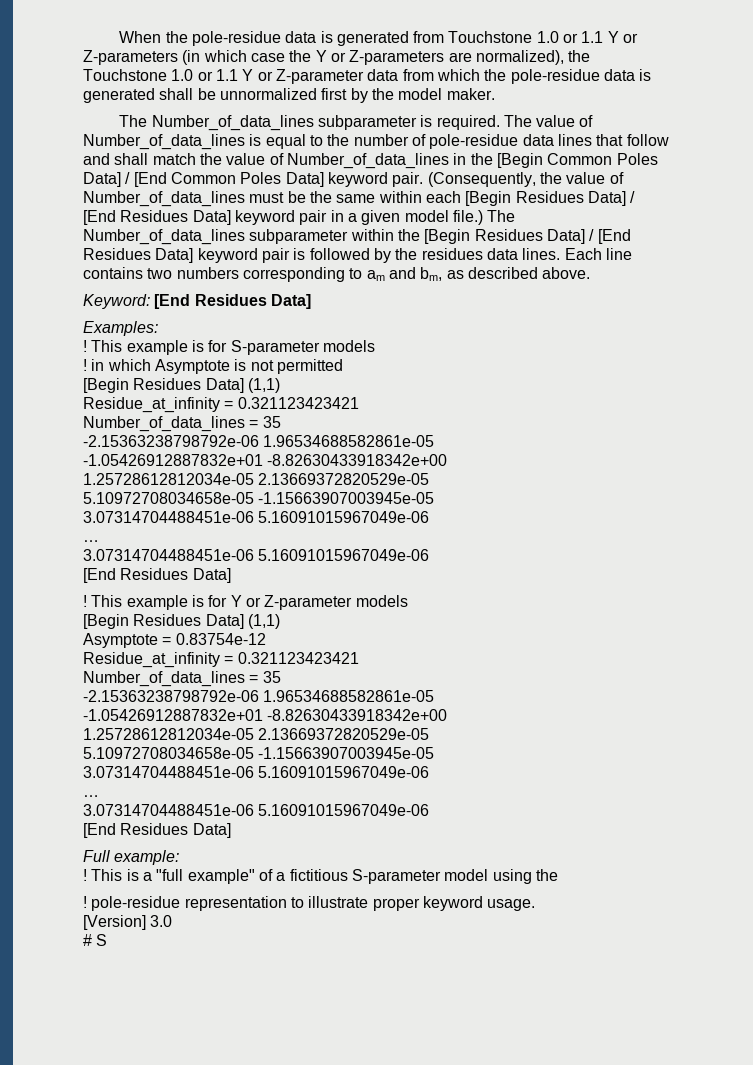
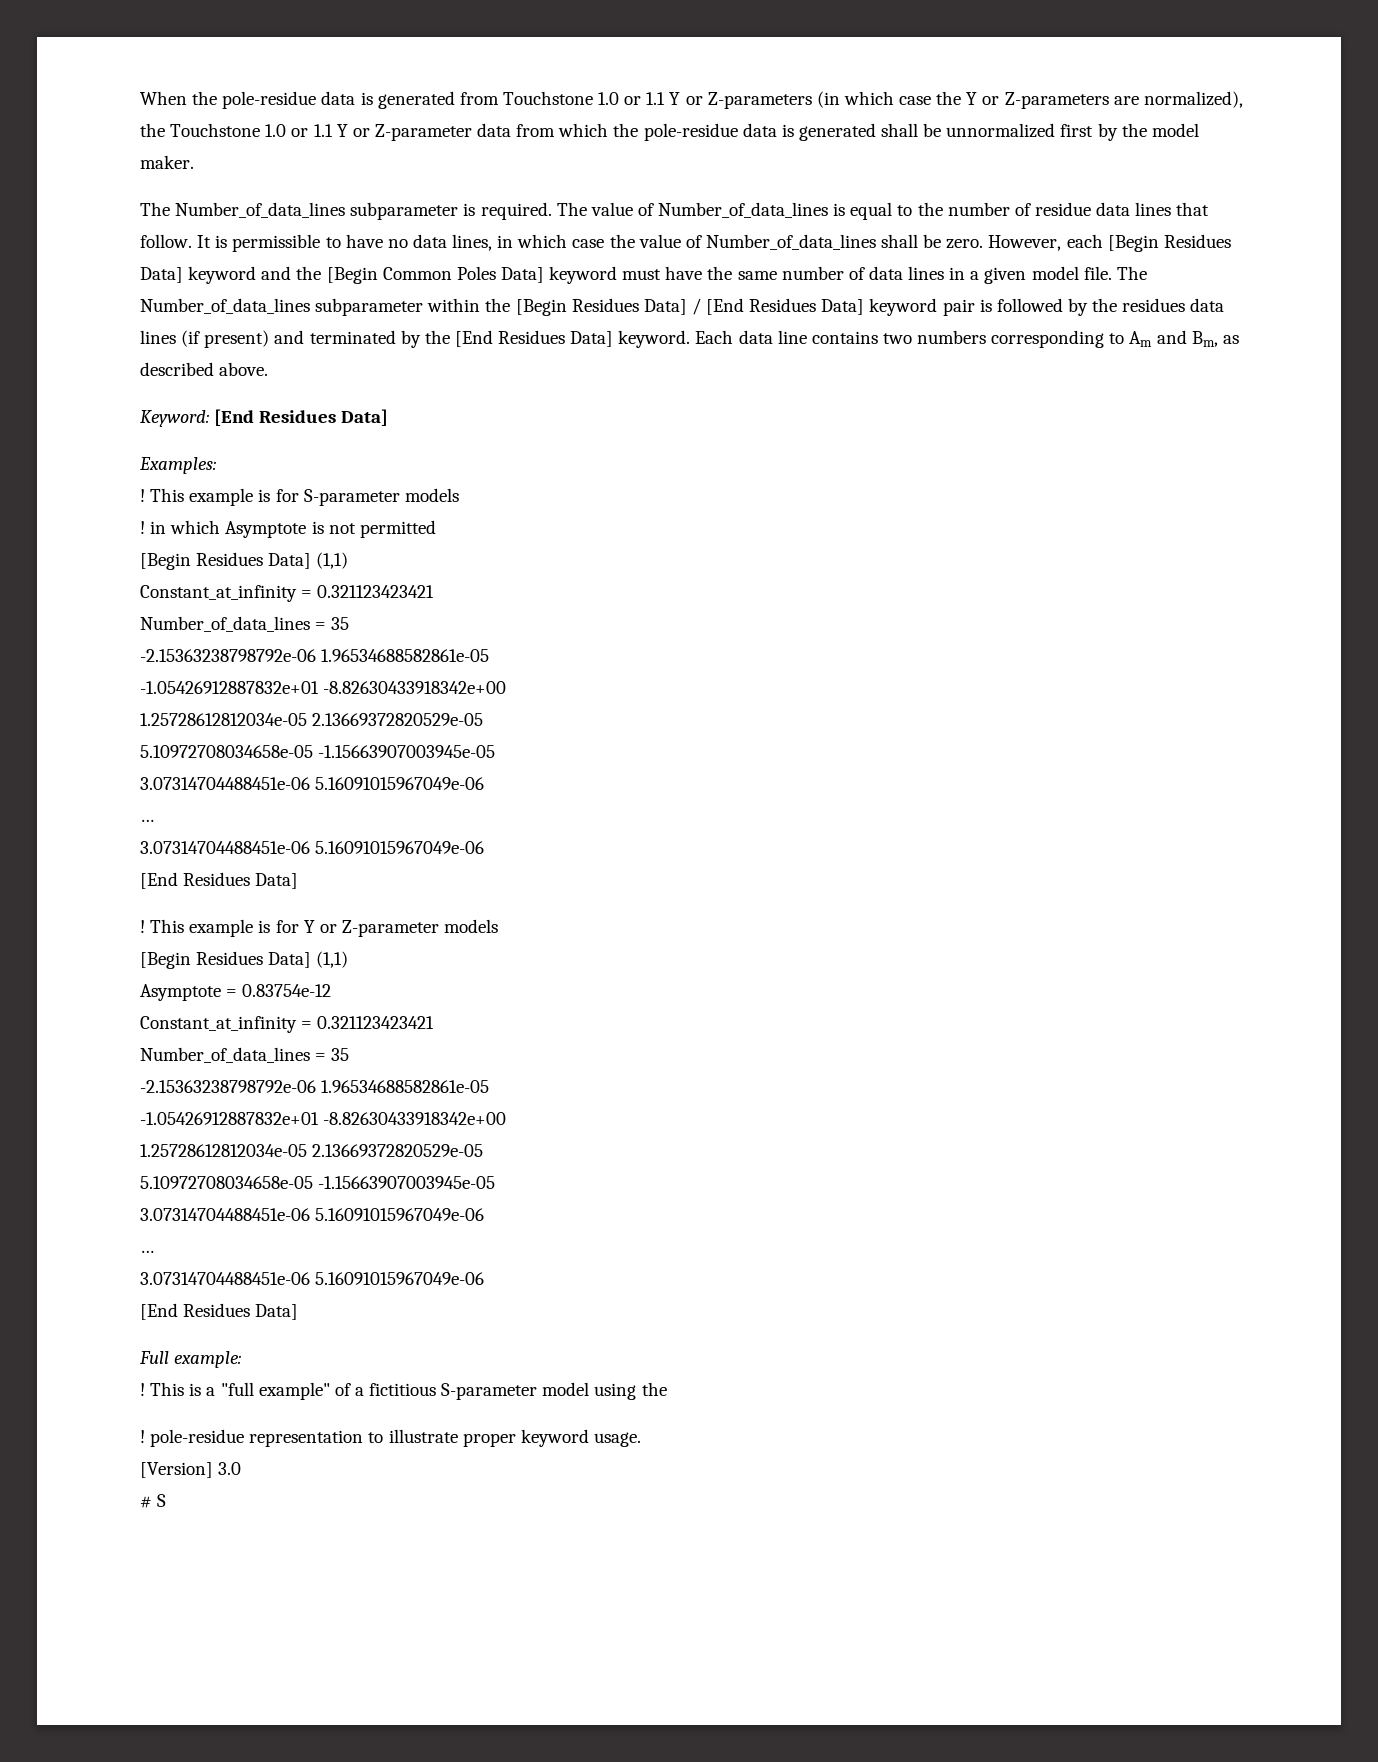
[429,134,519,149] pole-residue -> [1034,202,1091,216] residue
[626,134,669,146] [83,153,467,169] follow and shall match the value of Number_of_data_lines in -> [140,234,1231,252] [140,266,292,284] follow. It is permissible to have no data lines, in which case the value of Number_of_data_lines shall be zero. However, each [Begin Residues Data] keyword and
[125,172,624,187] [83,191,636,207] [83,210,328,225] / [End Common Poles Data] keyword pair. (Consequently, the value of Number_of_data_lines must be the same within each [Begin Residues Data] / [End Residues Data] keyword pair -> [549,266,945,284] keyword must have the same number of data lines
[452,210,483,225] file.) -> [1083,266,1112,280] file.
[522,248,602,260] lines. Each -> [140,330,773,348] lines (if present) and terminated by the [End Residues Data] keyword. Each data
[366,267,443,281] am and bm, -> [1129,330,1218,347] Am and Bm,
[83,397,220,413] Residue_at_infinity -> [140,585,297,602] Constant_at_infinity
[83,652,220,668] Residue_at_infinity -> [140,1016,297,1033] Constant_at_infinity

